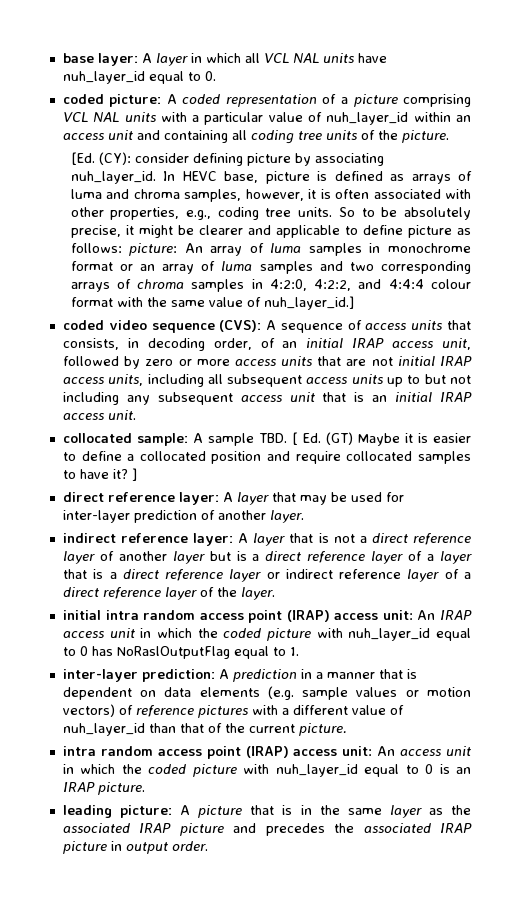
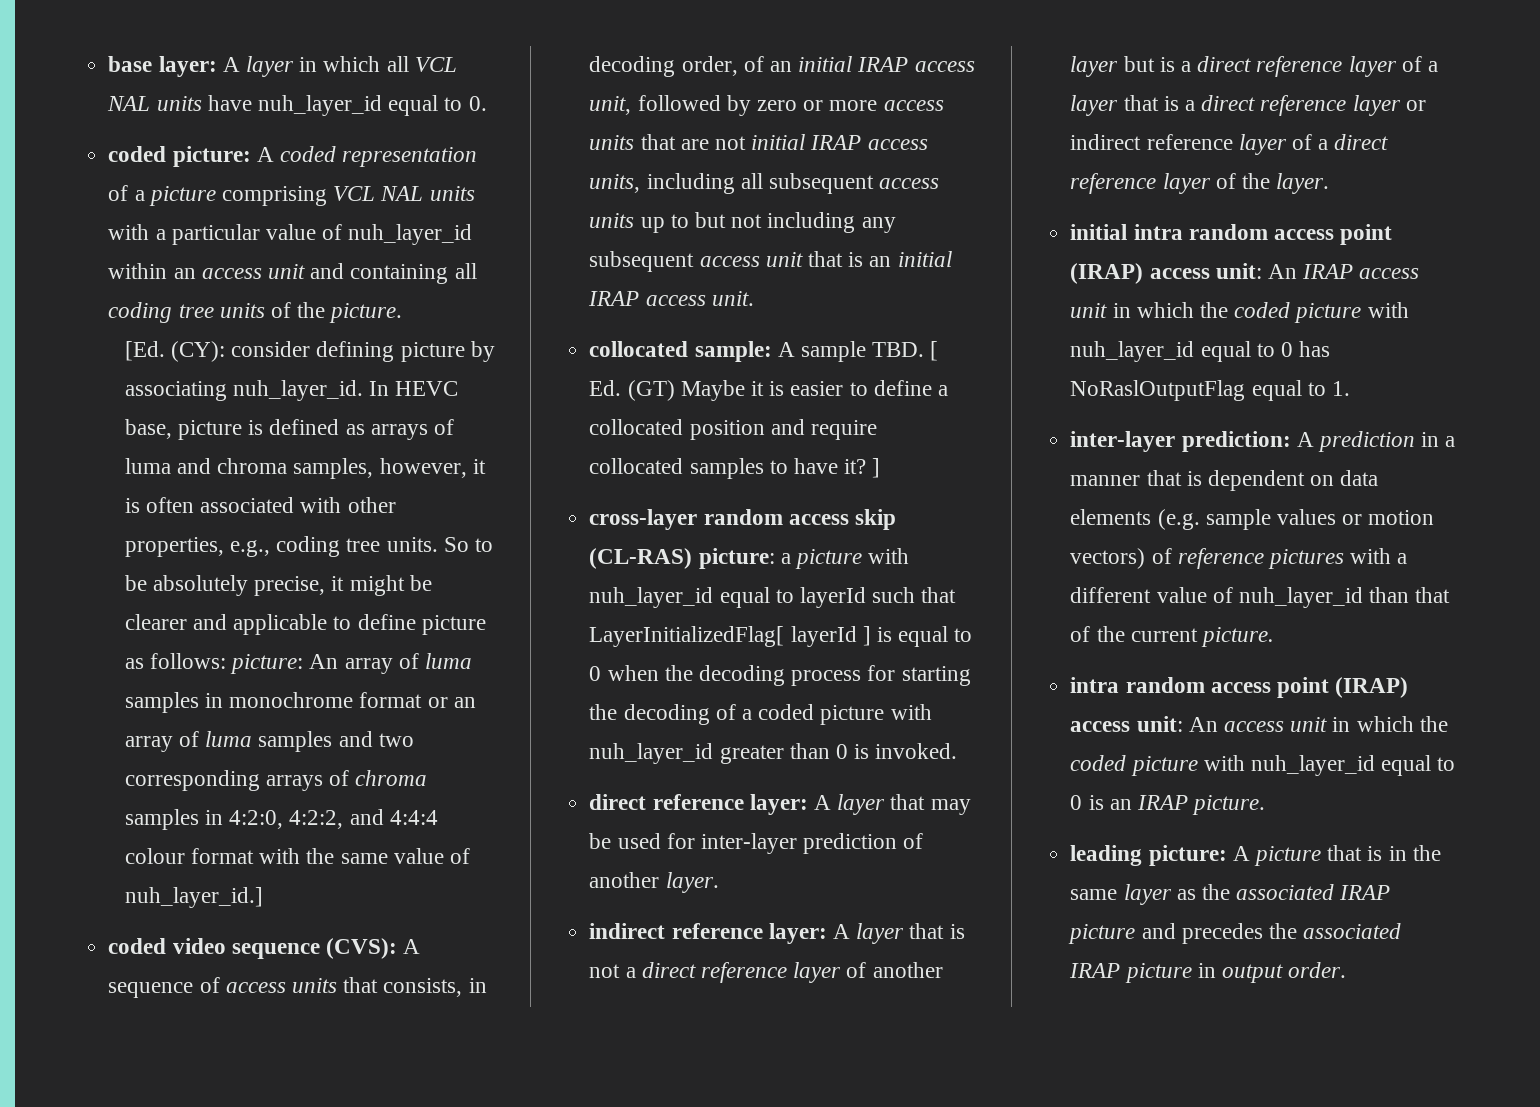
(137, 474) none -> [589,509,896,530] [589,548,910,569] [589,587,957,608] [589,626,973,647] [589,665,971,686] [589,704,932,725] [589,743,958,764] // cross-layer random access skip (CL-RAS) picture: a picture with nuh_layer_id equal to layerId such that LayerInitializedFlag[ layerId ] is equal to 0 when the decoding process for starting the decoding of a coded picture with nuh_layer_id greater than 0 is invoked.

